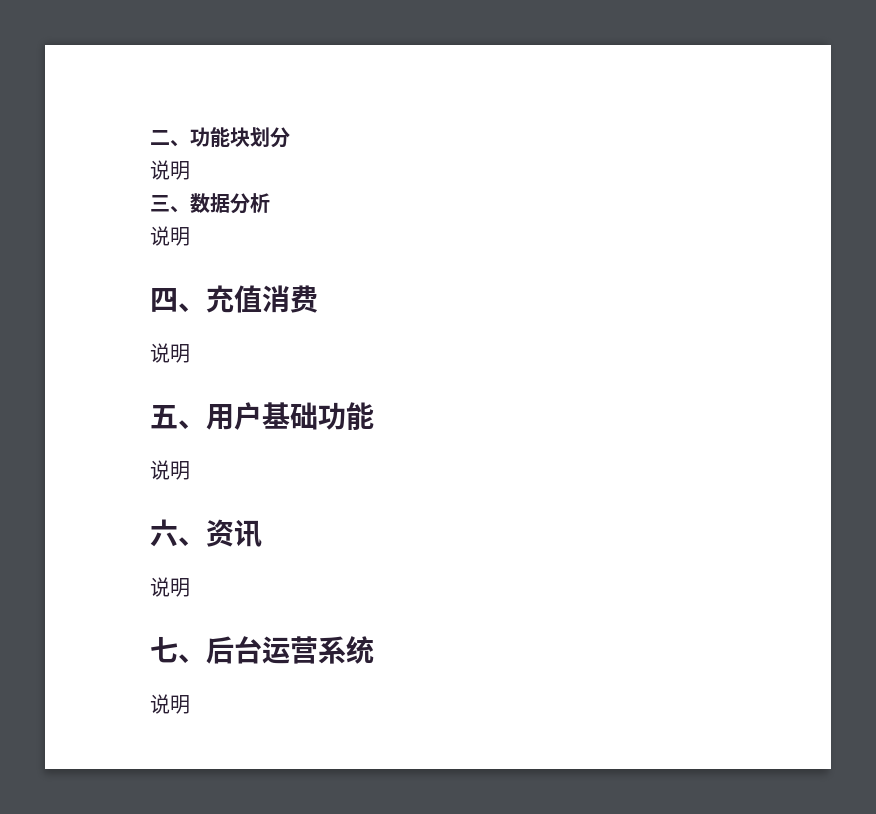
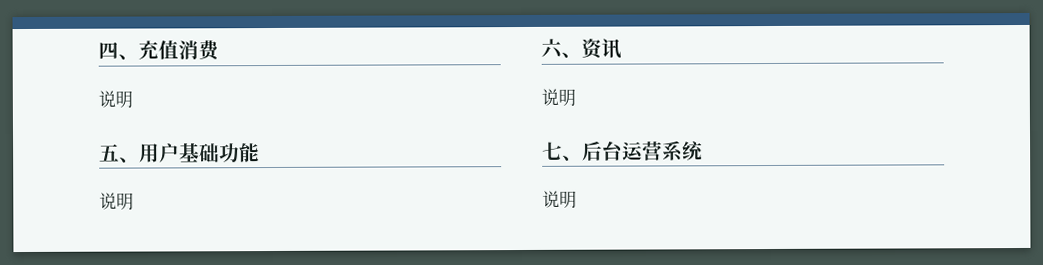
[150,127,290,148] [150,160,190,180] [150,193,270,214] [150,226,190,246] 二、功能块划分 // 说明 // 三、数据分析 // 说明 // -> (98, 50) none

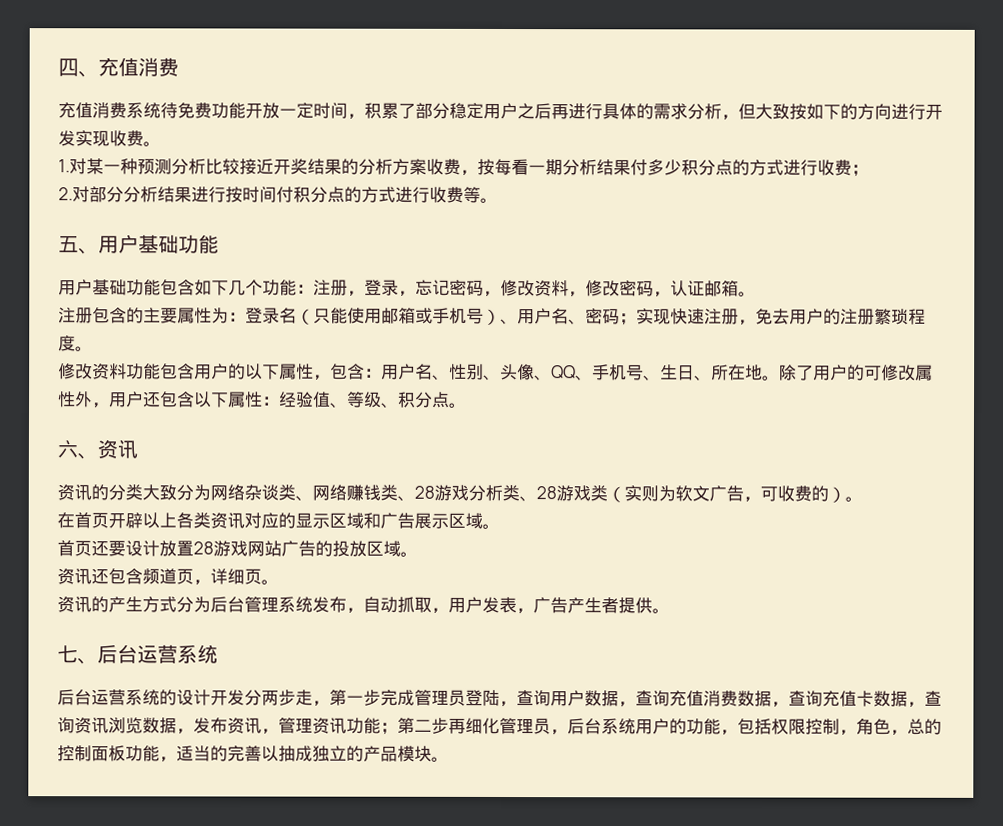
[98,90,133,109] [99,142,260,163] [99,192,134,211] [541,38,622,60] [541,88,576,107] [542,140,704,162] [542,190,577,209] 说明 // 五、用户基础功能 // 说明 // 六、资讯 // 说明 // 七、后台运营系统 // 说明 -> [58,102,943,121] [58,130,161,147] [58,158,869,177] [58,186,498,203] [58,234,219,255] [58,279,756,298] [58,307,926,326] [58,335,93,352] [58,363,933,381] [58,391,467,409] [57,439,138,460] [57,484,863,503] [57,512,500,529] [57,540,418,557] [57,568,279,586] [57,596,670,615] [57,644,218,665] [57,689,942,708] [57,717,942,736] [57,745,449,763] 充值消费系统待免费功能开放一定时间，积累了部分稳定用户之后再进行具体的需求分析，但大致按如下的方向进行开发实现收费。 // 1.对某一种预测分析比较接近开奖结果的分析方案收费，按每看一期分析结果付多少积分点的方式进行收费； // 2.对部分分析结果进行按时间付积分点的方式进行收费等。 // 五、用户基础功能 // 用户基础功能包含如下几个功能：注册，登录，忘记密码，修改资料，修改密码，认证邮箱。 // 注册包含的主要属性为：登录名（只能使用邮箱或手机号）、用户名、密码；实现快速注册，免去用户的注册繁琐程度。 // 修改资料功能包含用户的以下属性，包含：用户名、性别、头像、QQ、手机号、生日、所在地。除了用户的可修改属性外，用户还包含以下属性：经验值、等级、积分点。 // 六、资讯 // 资讯的分类大致分为网络杂谈类、网络赚钱类、28游戏分析类、28游戏类（实则为软文广告，可收费的）。 // 在首页开辟以上各类资讯对应的显示区域和广告展示区域。 // 首页还要设计放置28游戏网站广告的投放区域。 // 资讯还包含频道页，详细页。 // 资讯的产生方式分为后台管理系统发布，自动抓取，用户发表，广告产生者提供。 // 七、后台运营系统 // 后台运营系统的设计开发分两步走，第一步完成管理员登陆，查询用户数据，查询充值消费数据，查询充值卡数据，查询资讯浏览数据，发布资讯，管理资讯功能；第二步再细化管理员，后台系统用户的功能，包括权限控制，角色，总的控制面板功能，适当的完善以抽成独立的产品模块。

